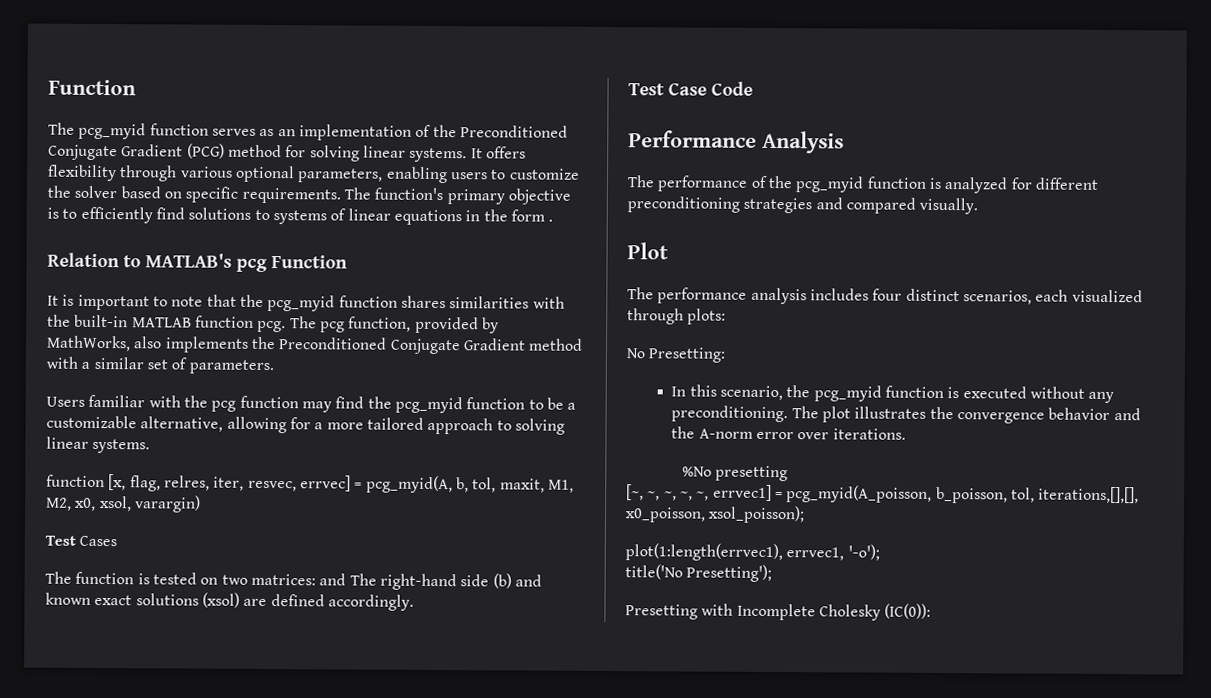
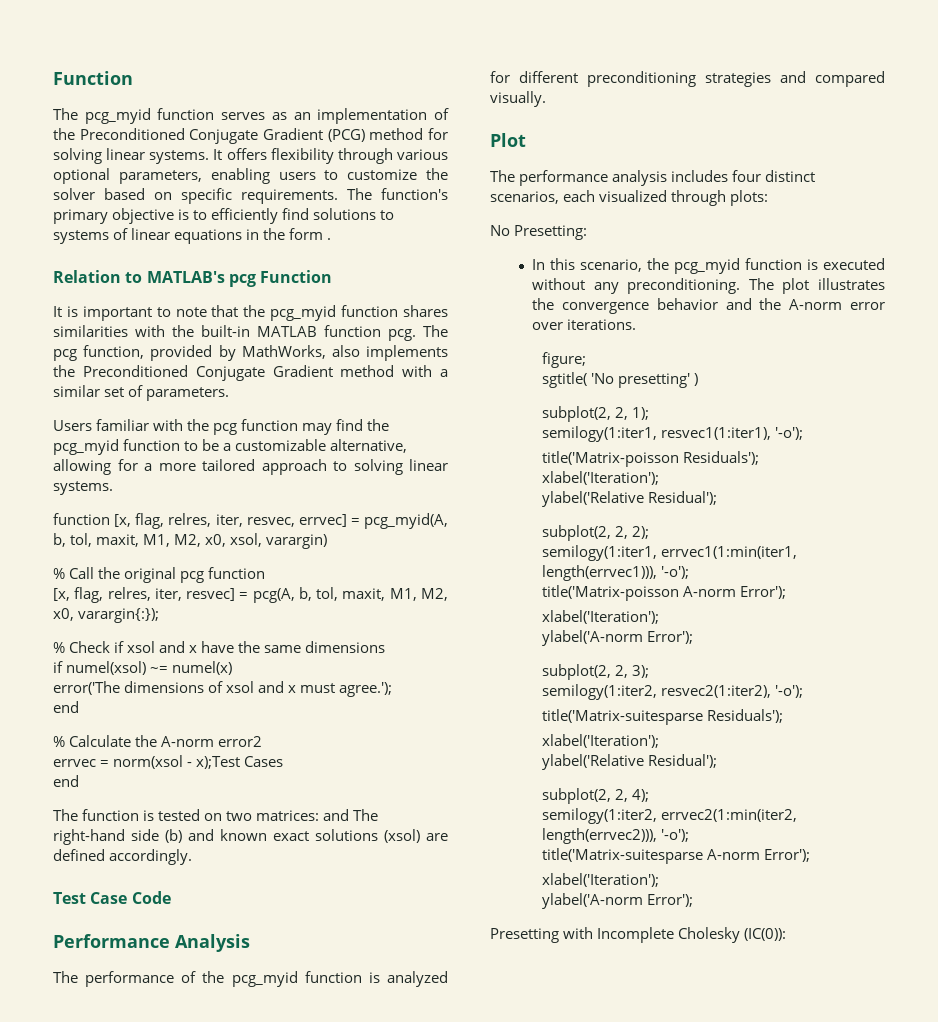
[45,535,76,546] Test -> [53,567,266,583] [53,587,448,603] [53,608,160,623] [53,641,386,653] [53,661,233,675] [53,681,393,697] [53,701,79,713] [53,735,263,747] [53,755,241,769] % Call the original pcg function // [x, flag, relres, iter, resvec] = pcg(A, b, tol, maxit, M1, M2, x0, varargin{:}); // % Check if xsol and x have the same dimensions // if numel(xsol) ~= numel(x) // error('The dimensions of xsol and x must agree.'); // end // % Calculate the A-norm error2 // errvec = norm(xsol - x);Test
(118, 541) none -> [53,775,79,787] // end
[681,465,789,482] [626,484,1140,504] [625,505,806,524] [625,543,880,562] [625,564,773,582] %No presetting // [~, ~, ~, ~, ~, errvec1] = pcg_myid(A_poisson, b_poisson, tol, iterations,[],[], x0_poisson, xsol_poisson); // plot(1:length(errvec1), errvec1, '-o'); // title('No Presetting'); -> [541,352,586,368] [541,372,698,388] [541,406,649,422] [541,426,803,442] [541,451,759,467] [541,471,659,485] [541,491,717,507] [541,525,649,541] [541,545,797,561] [541,565,689,581] [541,585,786,601] [541,610,659,624] [541,630,693,646] [541,664,649,680] [541,684,803,700] [541,709,783,725] [541,734,659,748] [541,754,717,770] [541,788,649,804] [541,808,797,824] [541,828,689,844] [541,848,810,864] [541,873,659,887] [541,893,693,909] figure; // sgtitle( 'No presetting' ) // subplot(2, 2, 1); // semilogy(1:iter1, resvec1(1:iter1), '-o'); // title('Matrix-poisson Residuals'); // xlabel('Iteration'); // ylabel('Relative Residual'); // subplot(2, 2, 2); // semilogy(1:iter1, errvec1(1:min(iter1, length(errvec1))), '-o'); // title('Matrix-poisson A-norm Error'); // xlabel('Iteration'); // ylabel('A-norm Error'); // subplot(2, 2, 3); // semilogy(1:iter2, resvec2(1:iter2), '-o'); // title('Matrix-suitesparse Residuals'); // xlabel('Iteration'); // ylabel('Relative Residual'); // subplot(2, 2, 4); // semilogy(1:iter2, errvec2(1:min(iter2, length(errvec2))), '-o'); // title('Matrix-suitesparse A-norm Error'); // xlabel('Iteration'); // ylabel('A-norm Error');

